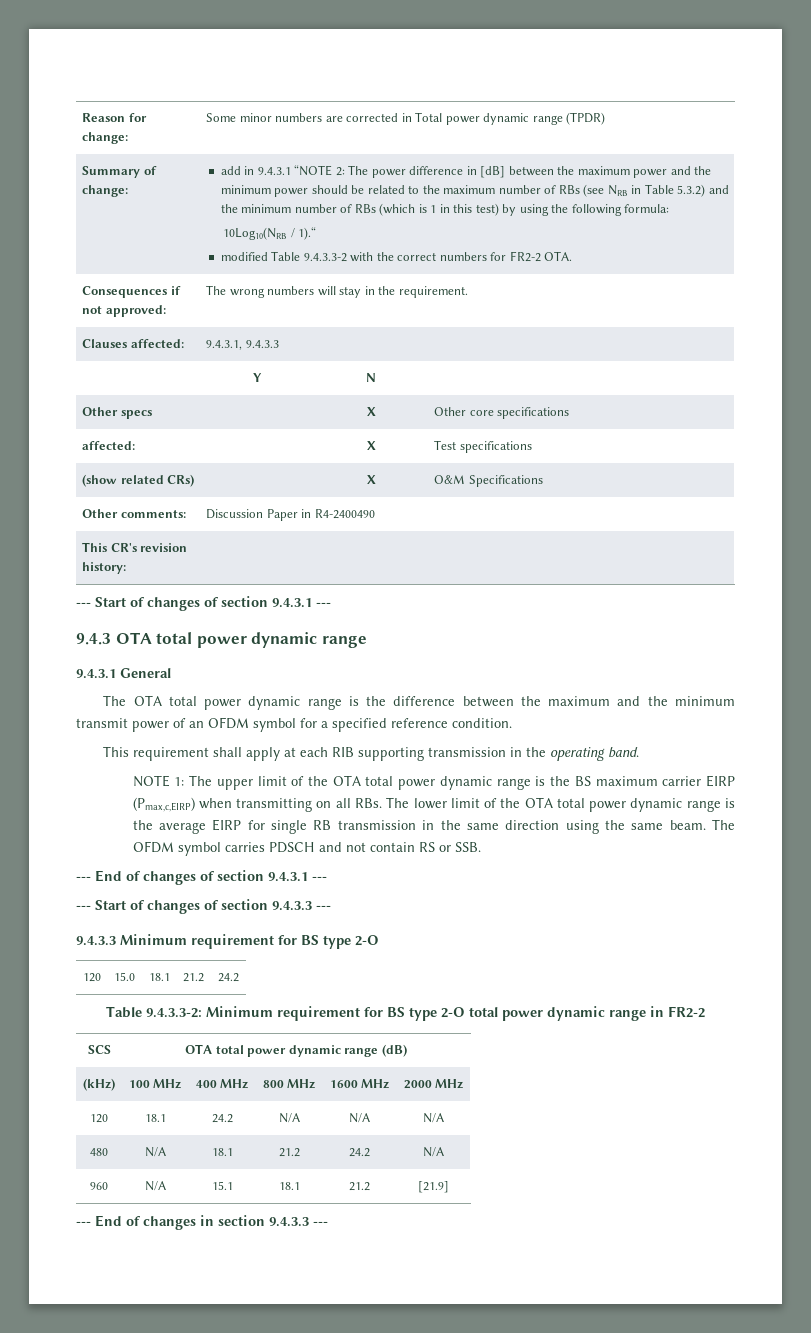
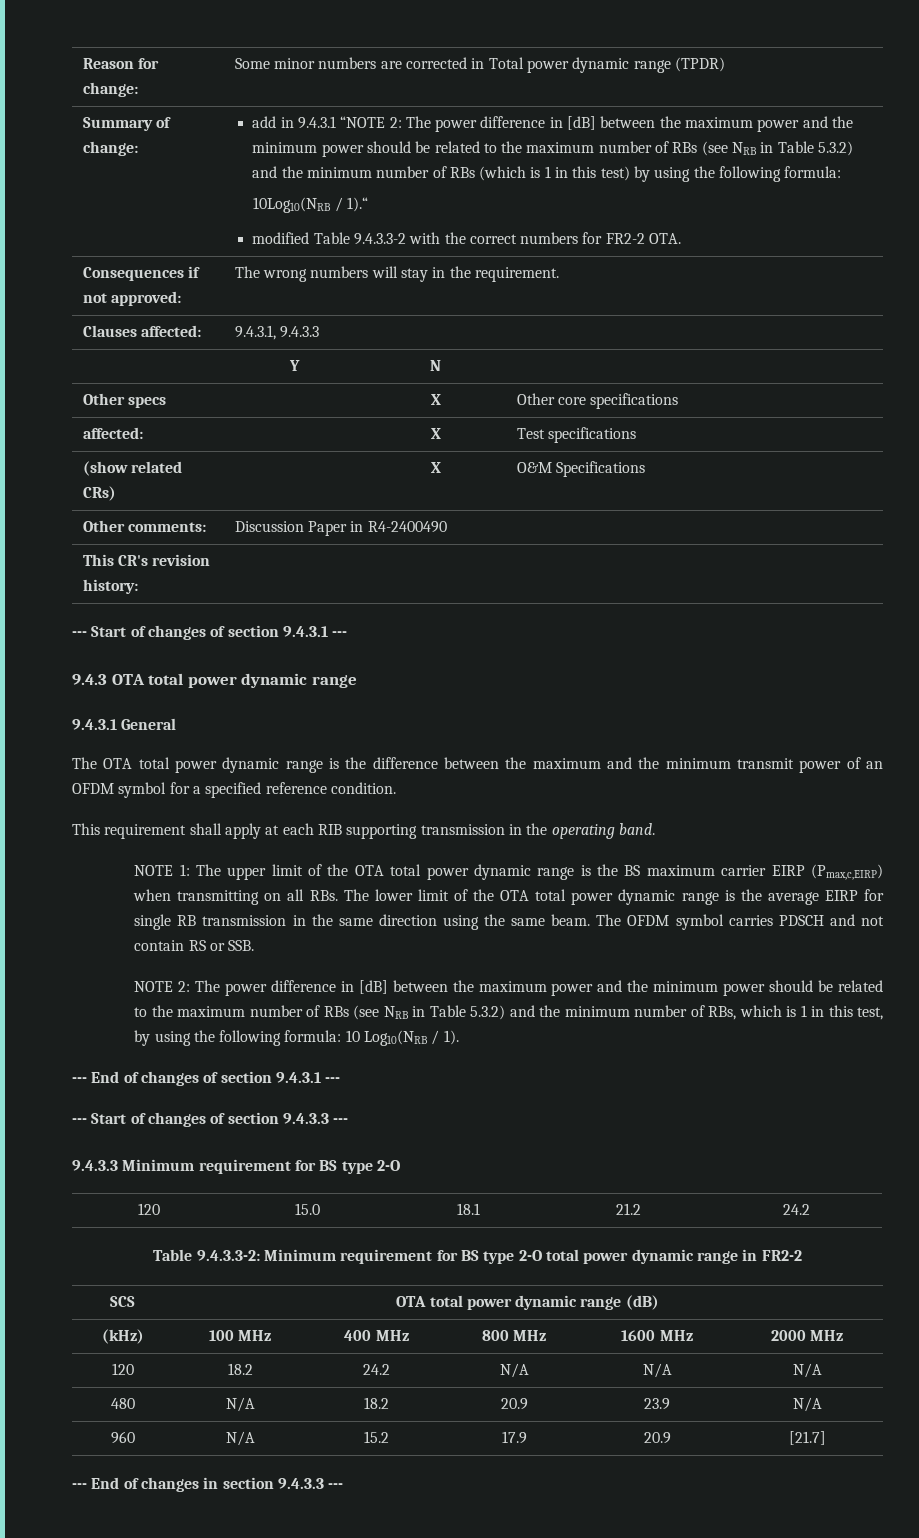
(481, 847) none -> [134,980,883,996] [134,1005,884,1020] [134,1030,459,1046] // NOTE 2: The power difference in [dB] between the maximum power and the minimum power should be related to the maximum number of RBs (see NRB in Table 5.3.2) and the minimum number of RBs, which is 1 in this test, by using the following formula: 10 Log10(NRB / 1).
[144,1114,166,1122] 18.1 -> [227,1363,253,1375] 18.2
[211,1148,233,1156] [278,1148,300,1157] [349,1148,370,1157] 18.1 | 21.2 | 24.2 -> [364,1397,389,1409] [500,1398,528,1410] [643,1398,670,1410] 18.2 | 20.9 | 23.9
[211,1181,233,1190] [278,1182,300,1190] [349,1182,370,1191] [418,1181,449,1193] 15.1 | 18.1 | 21.2 | [21.9] -> [364,1431,389,1443] [501,1431,527,1444] [643,1432,671,1444] [788,1431,826,1445] 15.2 | 17.9 | 20.9 | [21.7]

